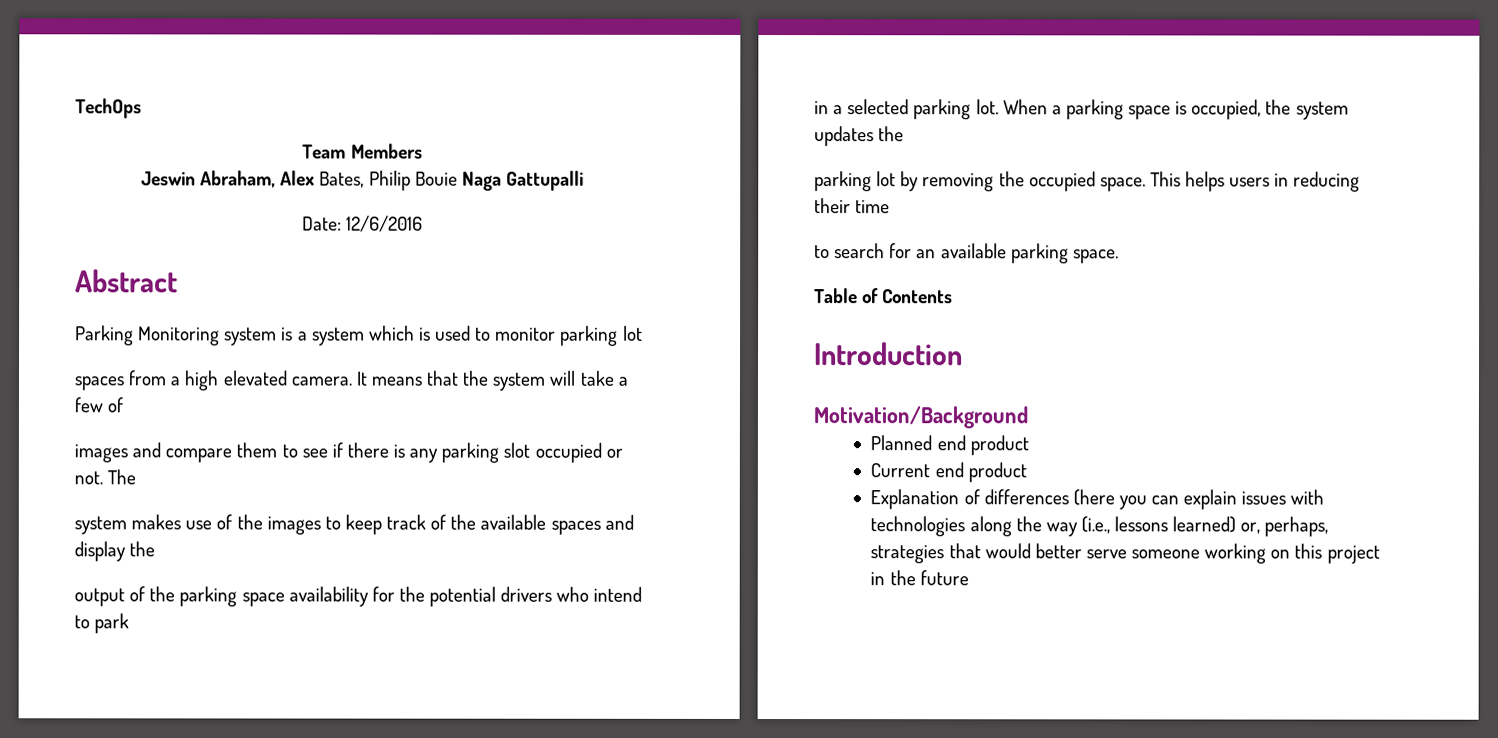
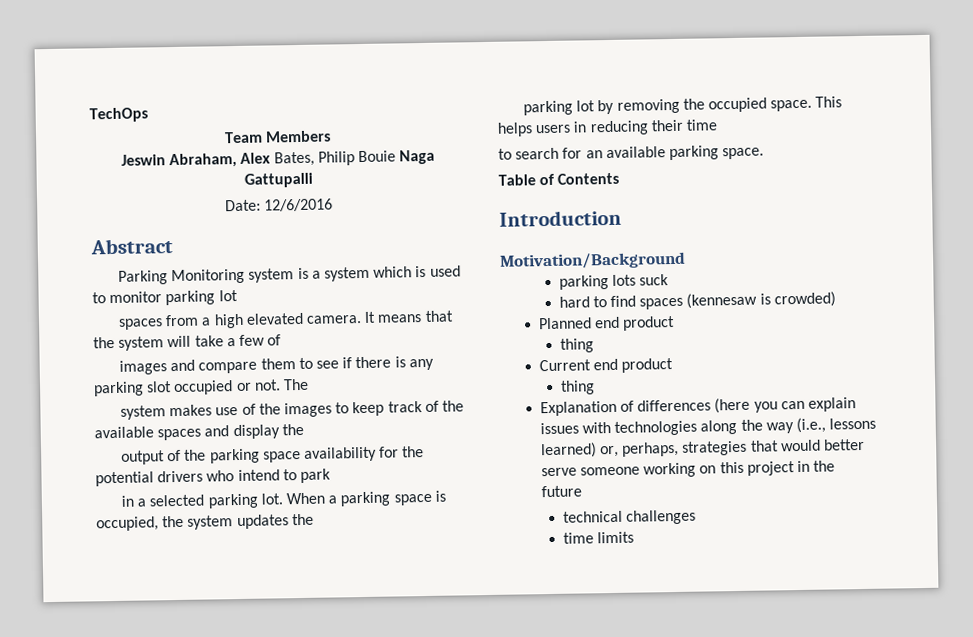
(1028, 417) none -> [558,274,670,290] [558,291,836,310] // parking lots suck // hard to find spaces (kennesaw is crowded)
(1029, 445) none -> [559,338,594,353] // thing
(1027, 472) none -> [560,380,595,395] // thing
(969, 578) none -> [562,509,696,525] [562,531,634,544] // technical challenges // time limits

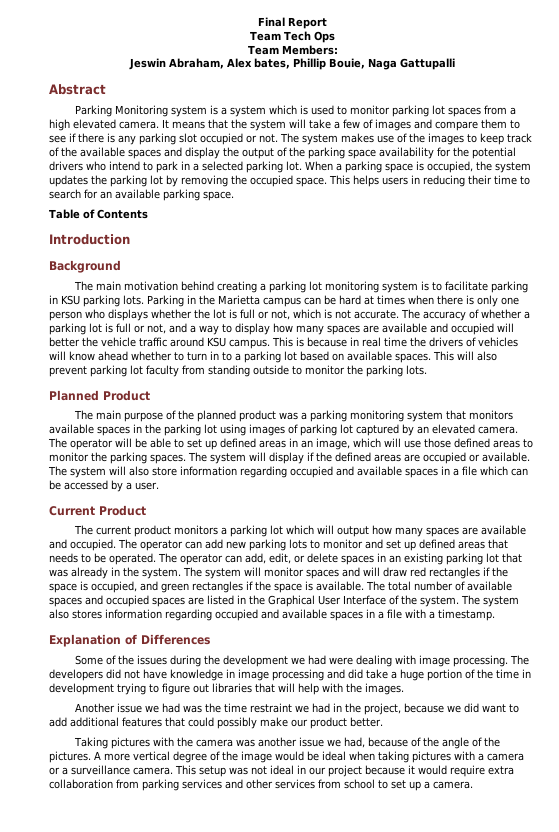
[89,107,148,123] [223,130,332,144] TechOps // Team Members -> [258,17,327,29] [250,31,335,43] [247,45,338,55] Final Report // Team Tech Ops // Team Members:
[273,150,396,167] Bates, Philip Bouie -> [254,58,365,70] bates, Phillip Bouie,
[224,198,334,212] // Date: 12/6/2016 -> (455, 64) none
(238, 295) // -> (445, 110) none
(282, 340) // -> (373, 124) none
(309, 384) // -> (299, 138) none
(304, 429) // -> (239, 152) none
(331, 476) // -> (178, 167) none
(314, 519) // -> (107, 180) none
(718, 125) // -> (517, 180) none
[499,251,686,270] [558,274,670,290] [558,291,836,310] [538,315,676,331] [559,338,594,353] [538,358,674,373] [560,380,595,395] [539,397,856,417] [539,417,877,436] [540,438,865,459] [540,460,836,478] [540,485,582,498] [562,509,696,525] [562,531,634,544] Motivation/Background // parking lots suck // hard to find spaces (kennesaw is crowded) // Planned end product // thing // Current end product // thing // Explanation of differences (here you can explain issues with technologies along the way (i.e., lessons learned) or, perhaps, strategies that would better serve someone working on this project in the future // technical challenges // time limits -> [49,260,121,273] [73,281,528,293] [49,295,519,307] [49,309,530,321] [49,323,514,335] [49,337,518,349] [49,351,497,363] [49,365,427,377] [49,390,150,401] [73,410,513,422] [49,424,518,436] [48,438,533,450] [49,452,530,464] [48,466,528,478] [49,480,159,492] [49,505,146,516] [73,525,526,537] [49,539,508,551] [49,553,522,565] [49,567,508,579] [49,581,512,593] [49,595,519,607] [49,609,495,621] [49,634,210,647] [74,655,529,667] [49,669,531,681] [49,683,404,695] [74,703,519,715] [49,717,383,729] [73,737,500,749] [49,751,524,763] [49,765,514,777] [49,779,473,791] Background // The main motivation behind creating a parking lot monitoring system is to facilitate parking in KSU parking lots. Parking in the Marietta campus can be hard at times when there is only one person who displays whether the lot is full or not, which is not accurate. The accuracy of whether a parking lot is full or not, and a way to display how many spaces are available and occupied will better the vehicle traffic around KSU campus. This is because in real time the drivers of vehicles will know ahead whether to turn in to a parking lot based on available spaces. This will also prevent parking lot faculty from standing outside to monitor the parking lots. // Planned Product // The main purpose of the planned product was a parking monitoring system that monitors available spaces in the parking lot using images of parking lot captured by an elevated camera. The operator will be able to set up defined areas in an image, which will use those defined areas to monitor the parking spaces. The system will display if the defined areas are occupied or available. The system will also store information regarding occupied and available spaces in a file which can be accessed by a user. // Current Product // The current product monitors a parking lot which will output how many spaces are available and occupied. The operator can add new parking lots to monitor and set up defined areas that needs to be operated. The operator can add, edit, or delete spaces in an existing parking lot that was already in the system. The system will monitor spaces and will draw red rectangles if the space is occupied, and green rectangles if the space is available. The total number of available spaces and occupied spaces are listed in the Graphical User Interface of the system. The system also stores information regarding occupied and available spaces in a file with a timestamp. // Explanation of Differences // Some of the issues during the development we had were dealing with image processing. The developers did not have knowledge in image processing and did take a huge portion of the time in development trying to figure out libraries that will help with the images. // Another issue we had was the time restraint we had in the project, because we did want to add additional features that could possibly make our product better. // Taking pictures with the camera was another issue we had, because of the angle of the pictures. A more vertical degree of the image would be ideal when taking pictures with a camera or a surveillance camera. This setup was not ideal in our project because it would require extra collaboration from parking services and other services from school to set up a camera.

